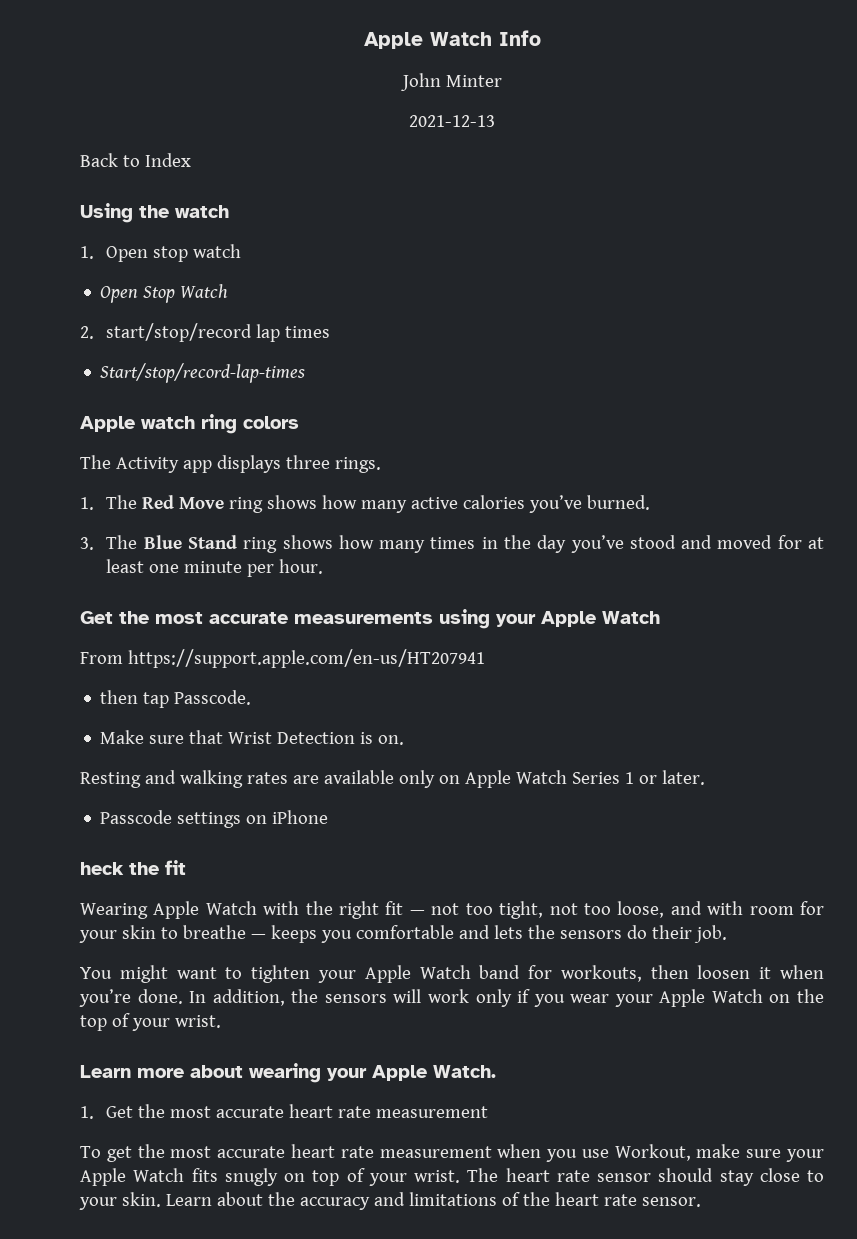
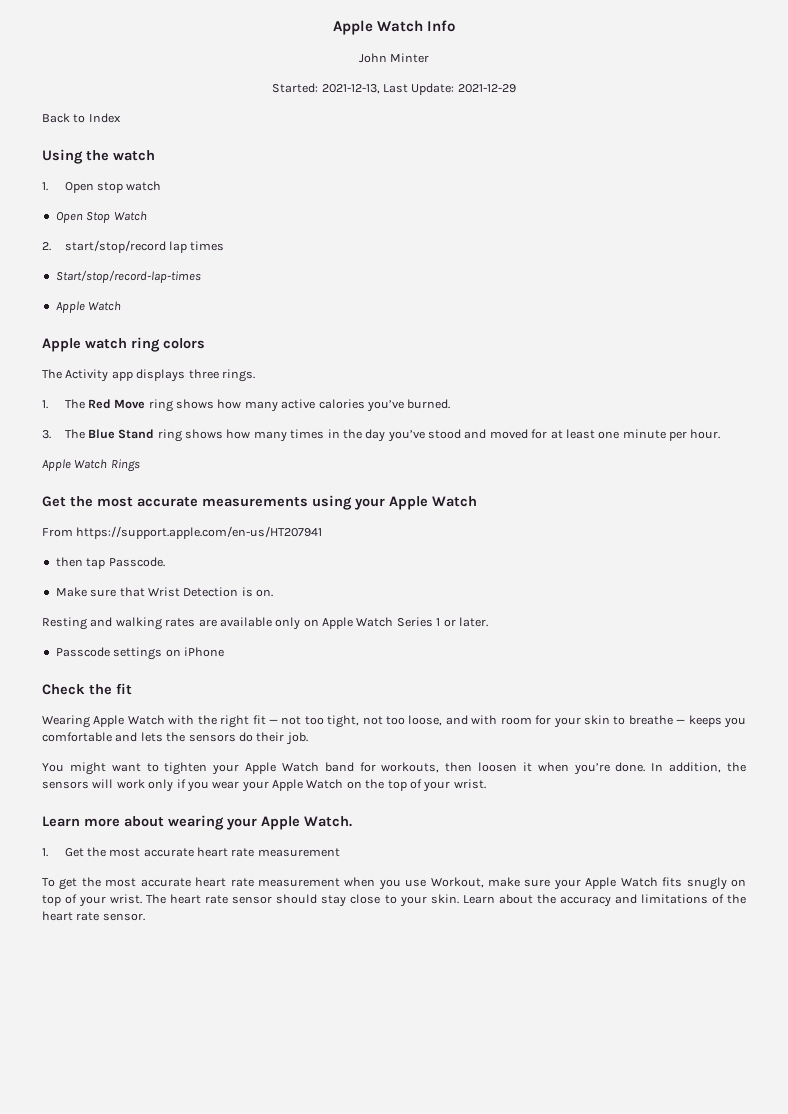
[409,115,495,127] 2021-12-13 -> [272,83,516,95] Started: 2021-12-13, Last Update: 2021-12-29
(306, 373) none -> [55,301,122,313] // Apple Watch
(324, 566) none -> [42,459,140,472] // Apple Watch Rings
[80,862,124,875] heck -> [42,684,85,695] Check

